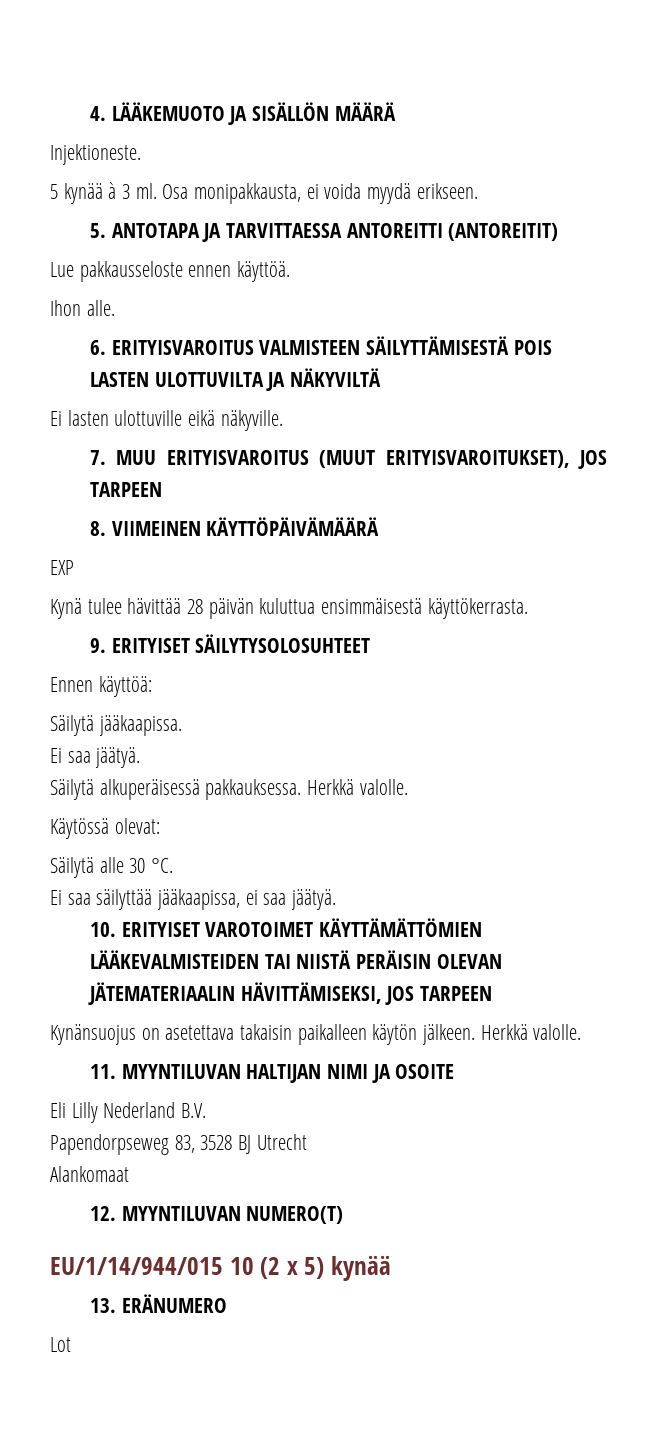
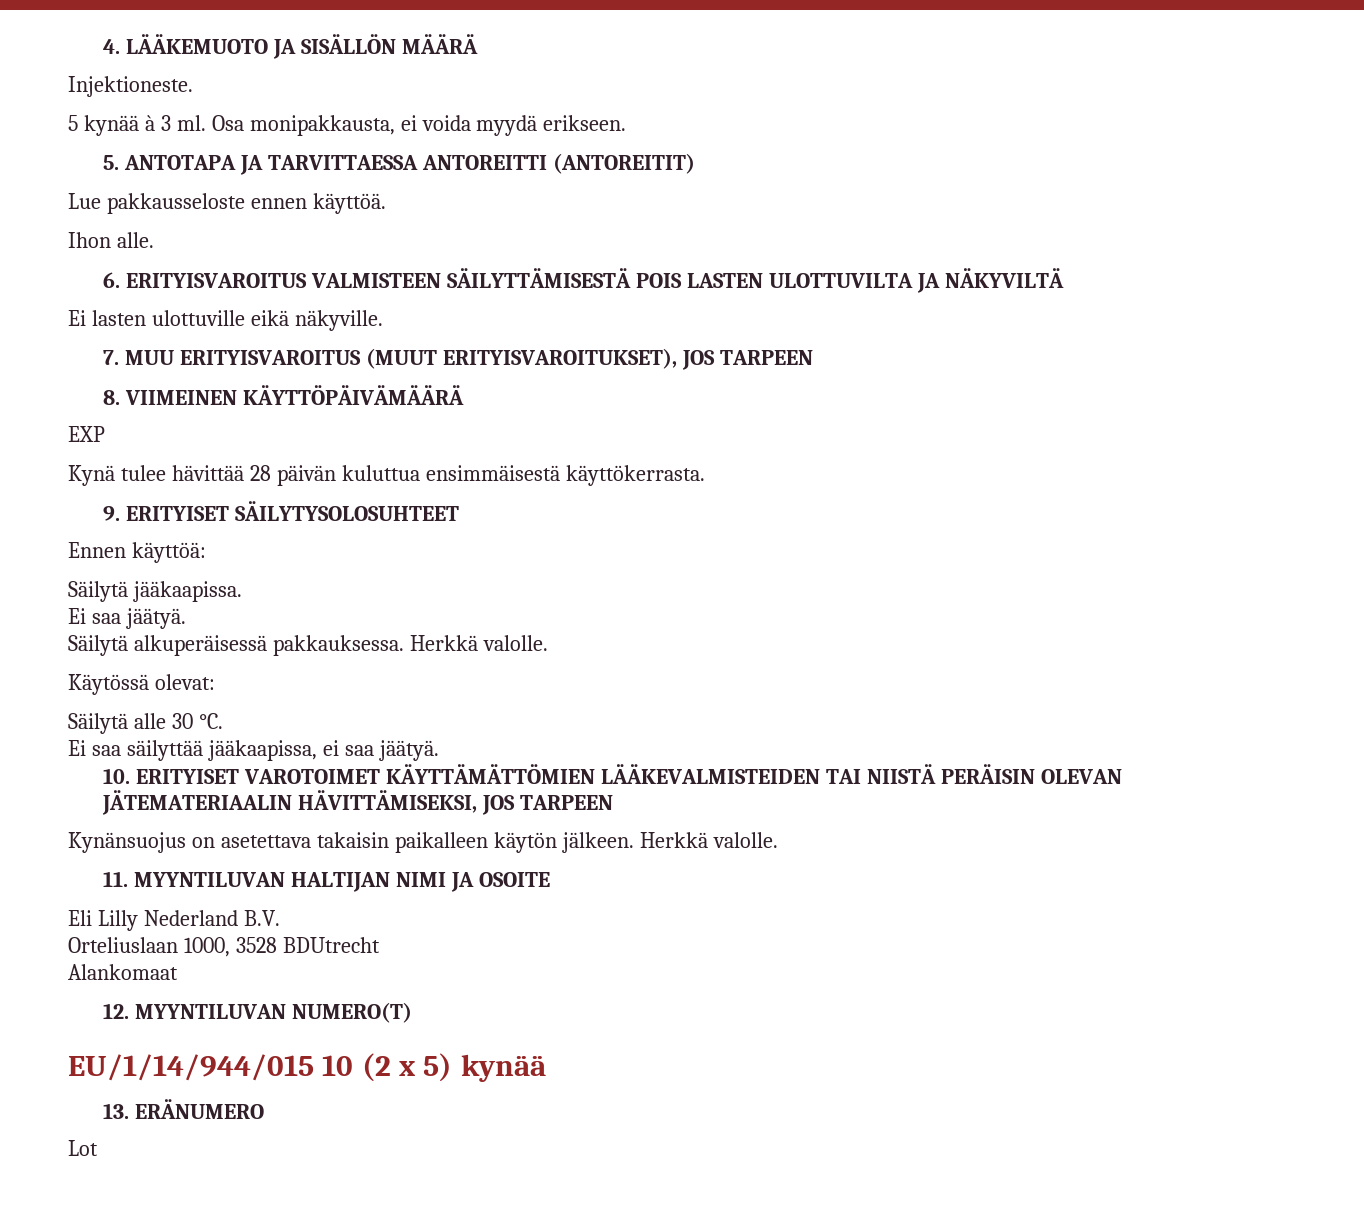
[50,1134,307,1155] Papendorpseweg 83, 3528 BJ Utrecht -> [68,937,380,957] Orteliuslaan 1000, 3528 BDUtrecht

